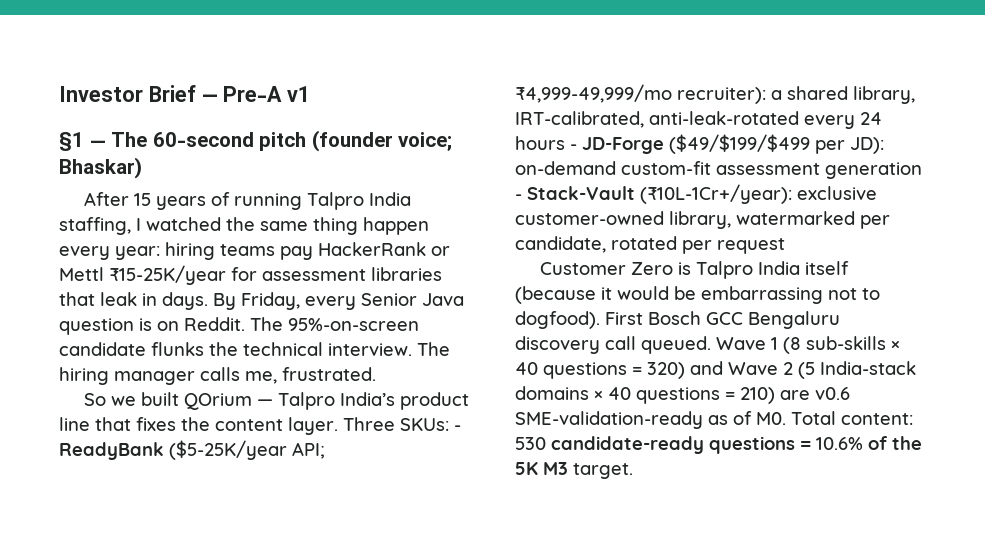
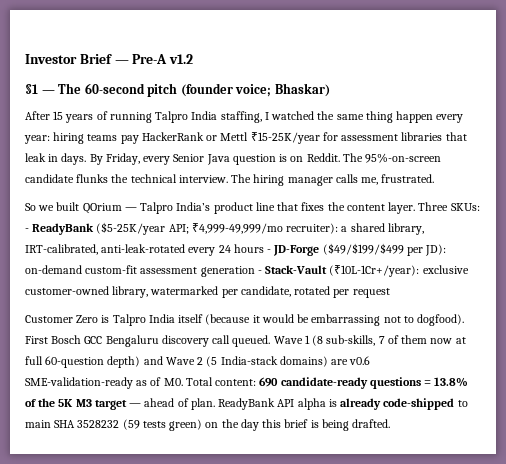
[287,86,311,102] v1 -> [169,54,194,64] v1.2
[806,336,900,350] [515,362,685,379] sub-skills × 40 questions = 320) -> [326,335,466,346] [25,356,141,368] sub-skills, 7 of them now at full 60-question depth)
[515,386,775,404] domains × 40 questions = 210) -> [279,356,328,367] domains)
[515,437,546,450] 530 -> [259,377,279,387] 690
[816,437,863,450] 10.6% -> [434,377,469,387] 13.8%
[573,463,633,479] target. -> [94,398,468,410] [25,419,391,431] target — ahead of plan. ReadyBank API alpha is already code-shipped to main SHA 3528232 (59 tests green) on the day this brief is being drafted.

